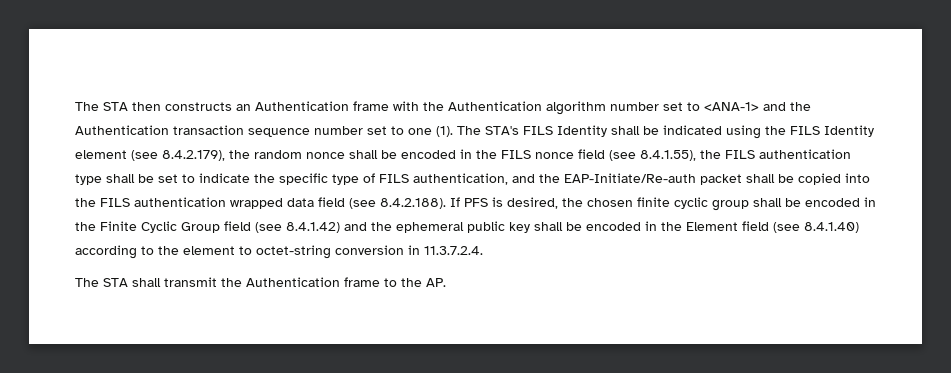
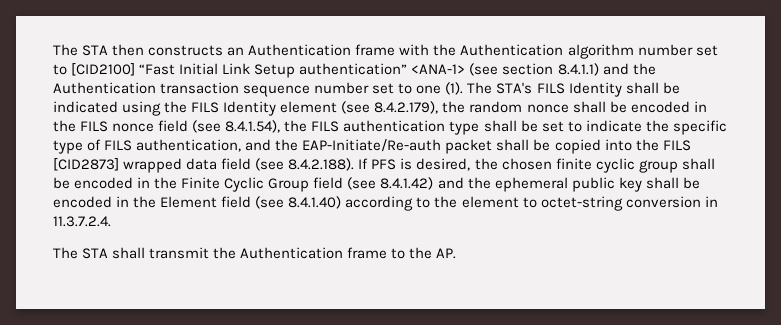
[704,102,759,111] <ANA-1> -> [71,63,599,78] [CID2100] “Fast Initial Link Setup authentication” <ANA-1> (see section 8.4.1.1)
[640,150,696,161] 8.4.1.55), -> [225,120,281,133] 8.4.1.54),
[134,197,226,207] authentication -> [53,158,119,171] [CID2873]

